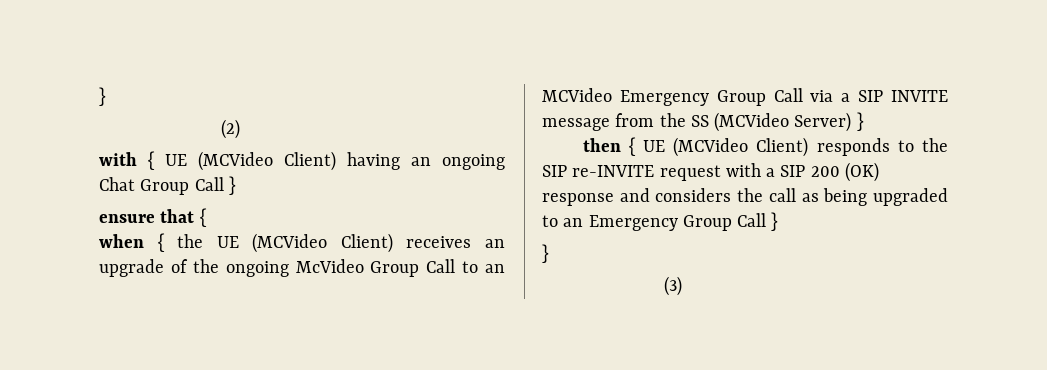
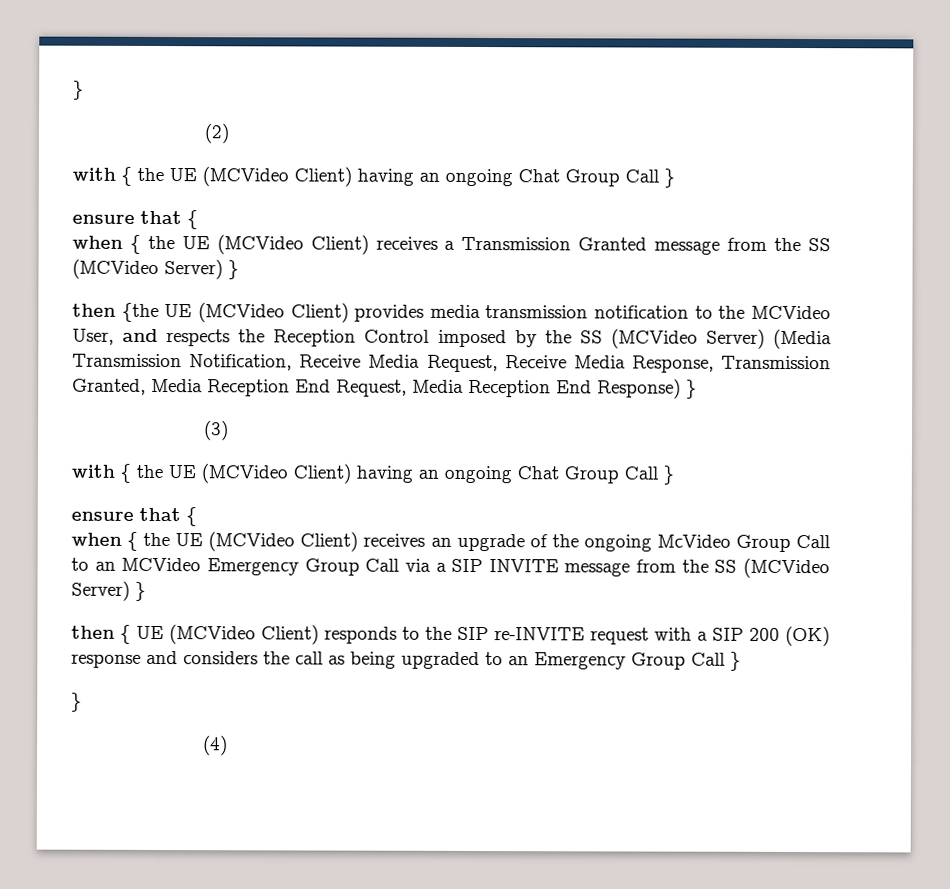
(155, 160) none -> [137,166,675,188] [72,210,198,230] [72,234,831,255] [72,258,239,280] [72,302,831,323] [72,328,833,350] [72,353,831,373] [72,378,697,399] [204,420,230,441] [71,463,163,483] the UE (MCVideo Client) having an ongoing Chat Group Call } // ensure that { // when { the UE (MCVideo Client) receives a Transmission Granted message from the SS (MCVideo Server) } // then {the UE (MCVideo Client) provides media transmission notification to the MCVideo User, and respects the Reception Control imposed by the SS (MCVideo Server) (Media Transmission Notification, Receive Media Request, Receive Media Response, Transmission Granted, Media Reception End Request, Media Reception End Response) } // (3) // with { the
[663,276,682,296] (3) -> [203,735,229,756] (4)

